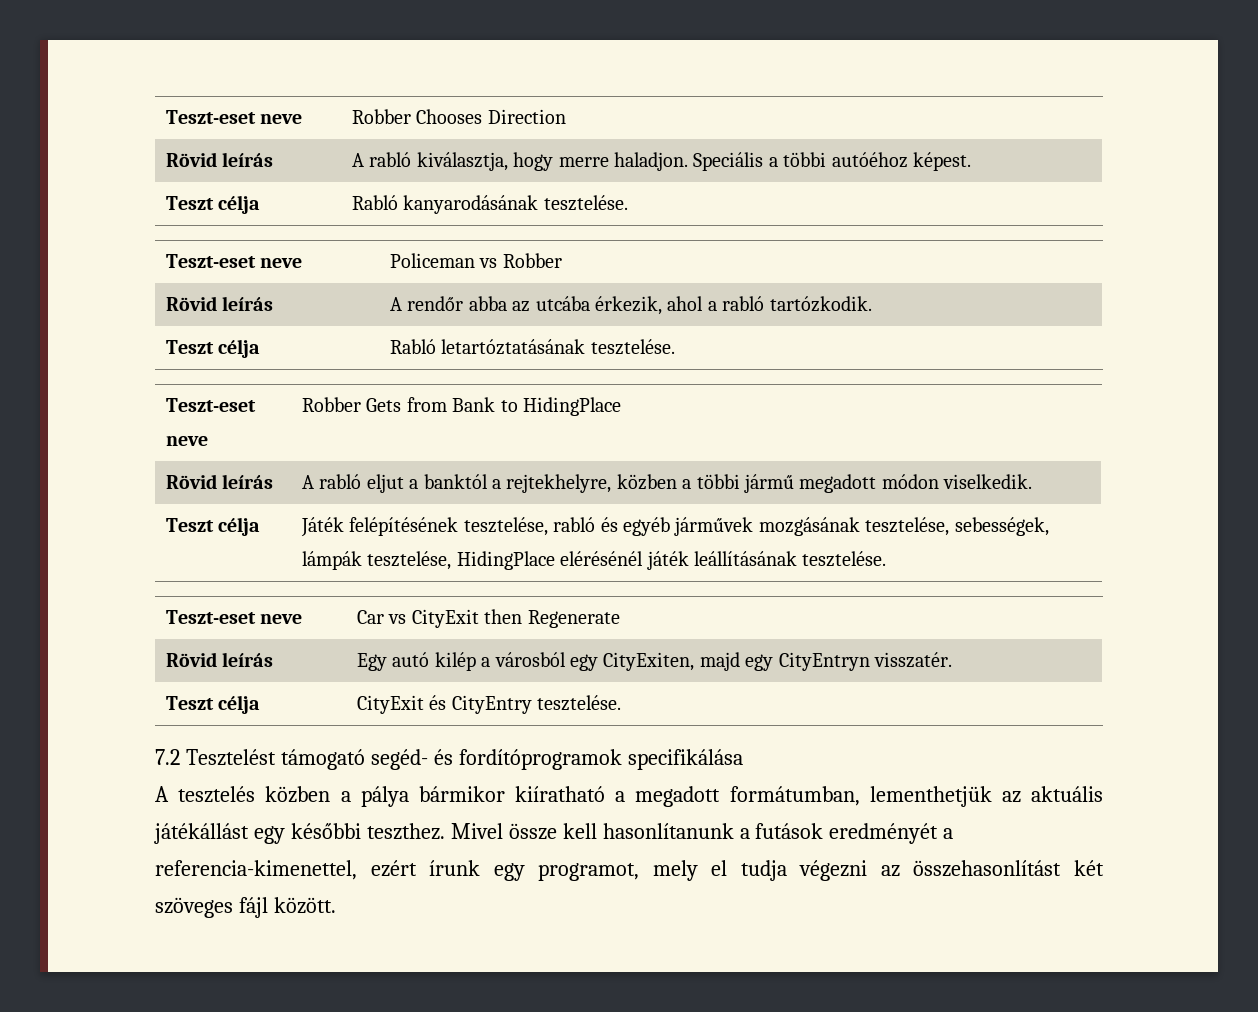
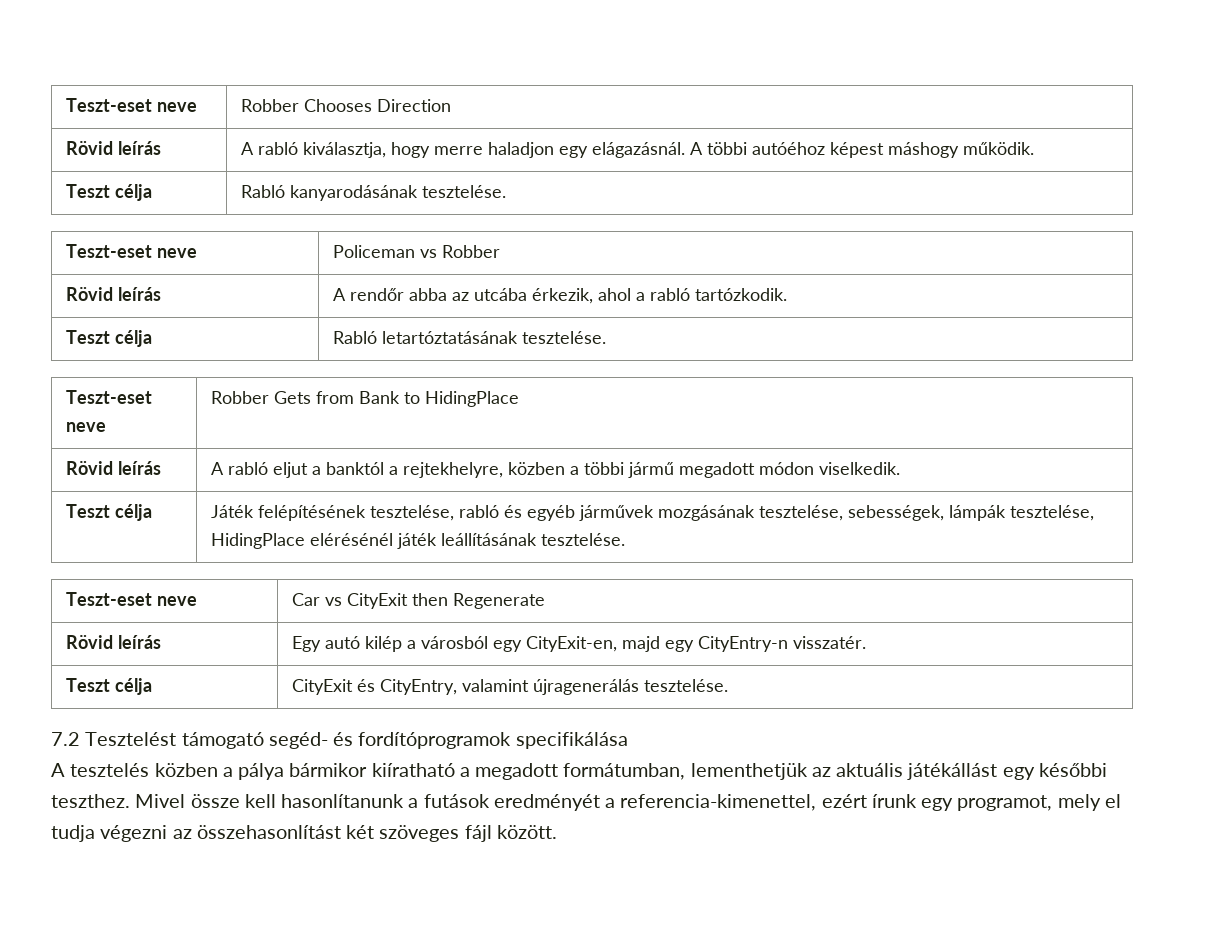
[614,152,972,171] haladjon. Speciális a többi autóéhoz képest. -> [487,142,1034,158] haladjon egy elágazásnál. A többi autóéhoz képest máshogy működik.
[603,652,695,671] CityExiten, -> [525,636,617,652] CityExit-en,
[778,652,870,671] CityEntryn -> [697,636,788,652] CityEntry-n
[451,695,532,714] CityEntry -> [379,679,639,695] CityEntry, valamint újragenerálás

